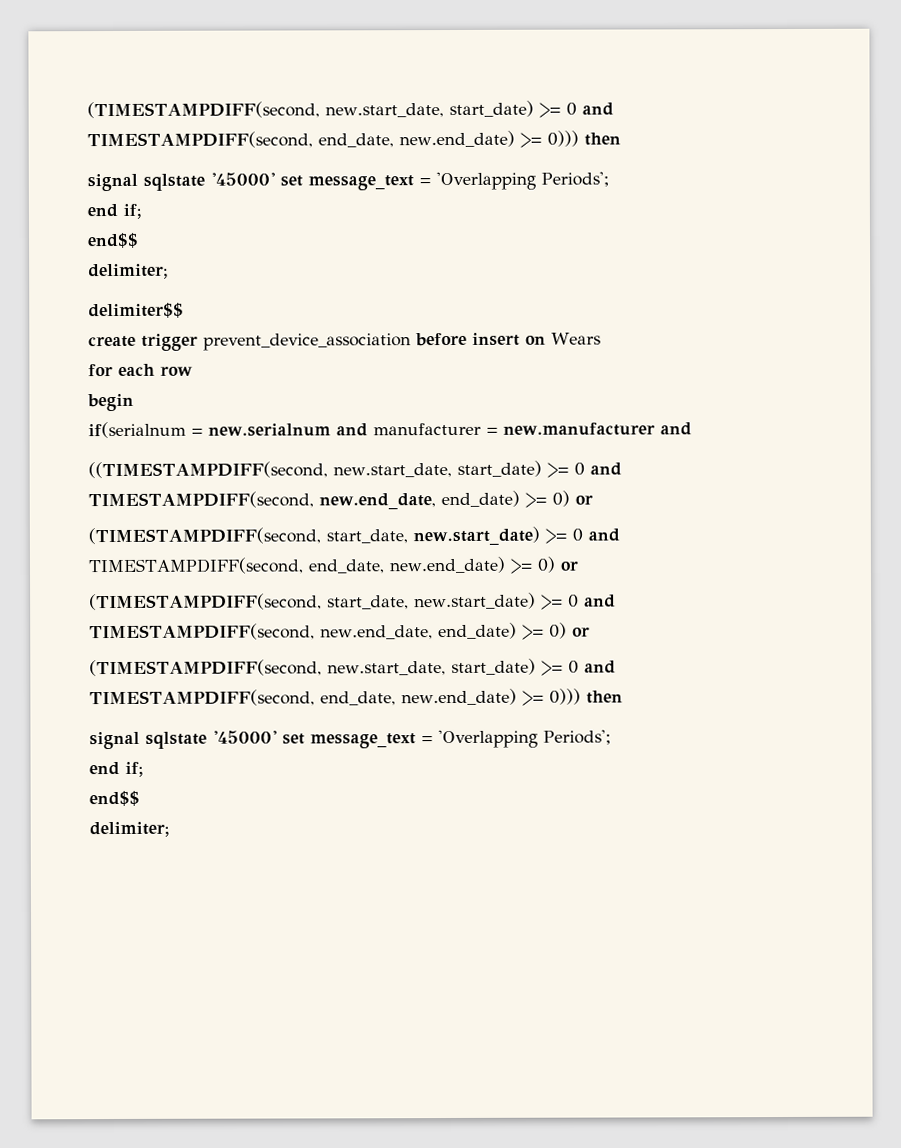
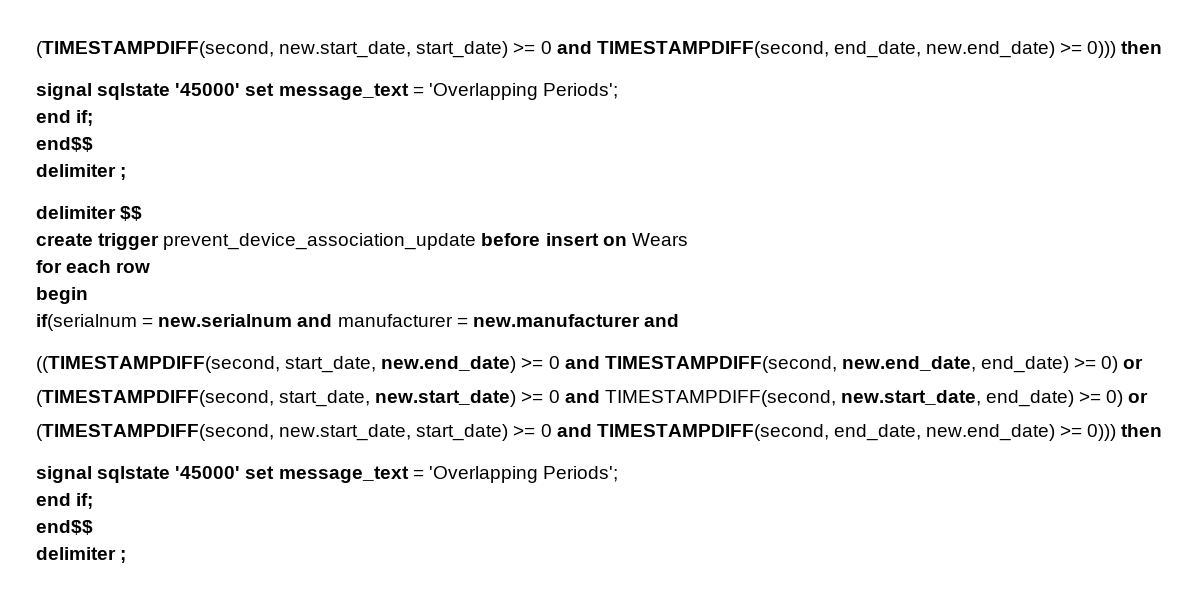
[88,263,168,280] [88,302,184,319] delimiter; // delimiter$$ -> [36,164,127,180] [36,206,143,221] delimiter ; // delimiter $$
[203,333,411,351] prevent_device_association -> [163,233,477,250] prevent_device_association_update
[332,460,542,478] new.start_date, start_date) -> [285,356,517,373] start_date, new.end_date)
[307,556,578,574] [89,592,616,611] [89,623,433,641] end_date, new.end_date) >= 0) or // (TIMESTAMPDIFF(second, start_date, new.start_date) >= 0 and TIMESTAMPDIFF(second, new.end_date, -> [840,390,981,406] new.start_date,
[89,821,169,838] delimiter; -> [36,547,127,563] delimiter ;

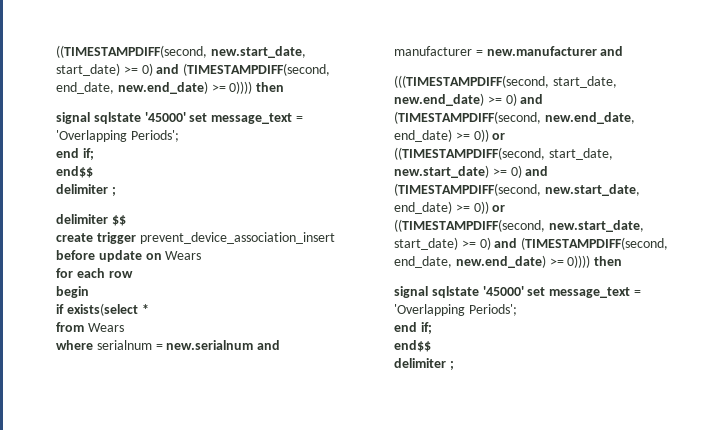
[36,41,1117,58] (TIMESTAMPDIFF(second, new.start_date, start_date) >= 0 and TIMESTAMPDIFF(second, end_date, new.end_date) >= 0))) -> [56,45,306,58] [56,63,331,76] [56,81,253,94] ((TIMESTAMPDIFF(second, new.start_date, start_date) >= 0) and (TIMESTAMPDIFF(second, end_date, new.end_date) >= 0))))
[163,233,599,250] prevent_device_association_update before insert -> [139,232,335,244] [56,250,142,262] prevent_device_association_insert before update
[36,314,137,331] if(serialnum -> [56,303,149,316] [56,322,124,332] [56,340,152,350] if exists(select * // from Wears // where serialnum
[36,356,280,373] ((TIMESTAMPDIFF(second, -> [394,75,549,88] (((TIMESTAMPDIFF(second,
[548,356,837,373] 0 and TIMESTAMPDIFF(second, -> [505,93,544,106] [394,111,541,124] 0) and (TIMESTAMPDIFF(second,
[1101,356,1144,373] [36,390,274,407] 0) or // (TIMESTAMPDIFF(second, -> [473,129,506,142] [394,147,545,160] 0)) or // ((TIMESTAMPDIFF(second,
[548,390,836,407] 0 and TIMESTAMPDIFF(second, -> [510,165,549,178] [394,183,541,196] 0) and (TIMESTAMPDIFF(second,
[1106,390,1149,407] [36,424,1117,441] 0) or // (TIMESTAMPDIFF(second, new.start_date, start_date) >= 0 and TIMESTAMPDIFF(second, end_date, new.end_date) >= 0))) -> [473,201,506,214] [394,219,644,232] [394,237,669,250] [394,255,591,268] 0)) or // ((TIMESTAMPDIFF(second, new.start_date, start_date) >= 0) and (TIMESTAMPDIFF(second, end_date, new.end_date) >= 0))))

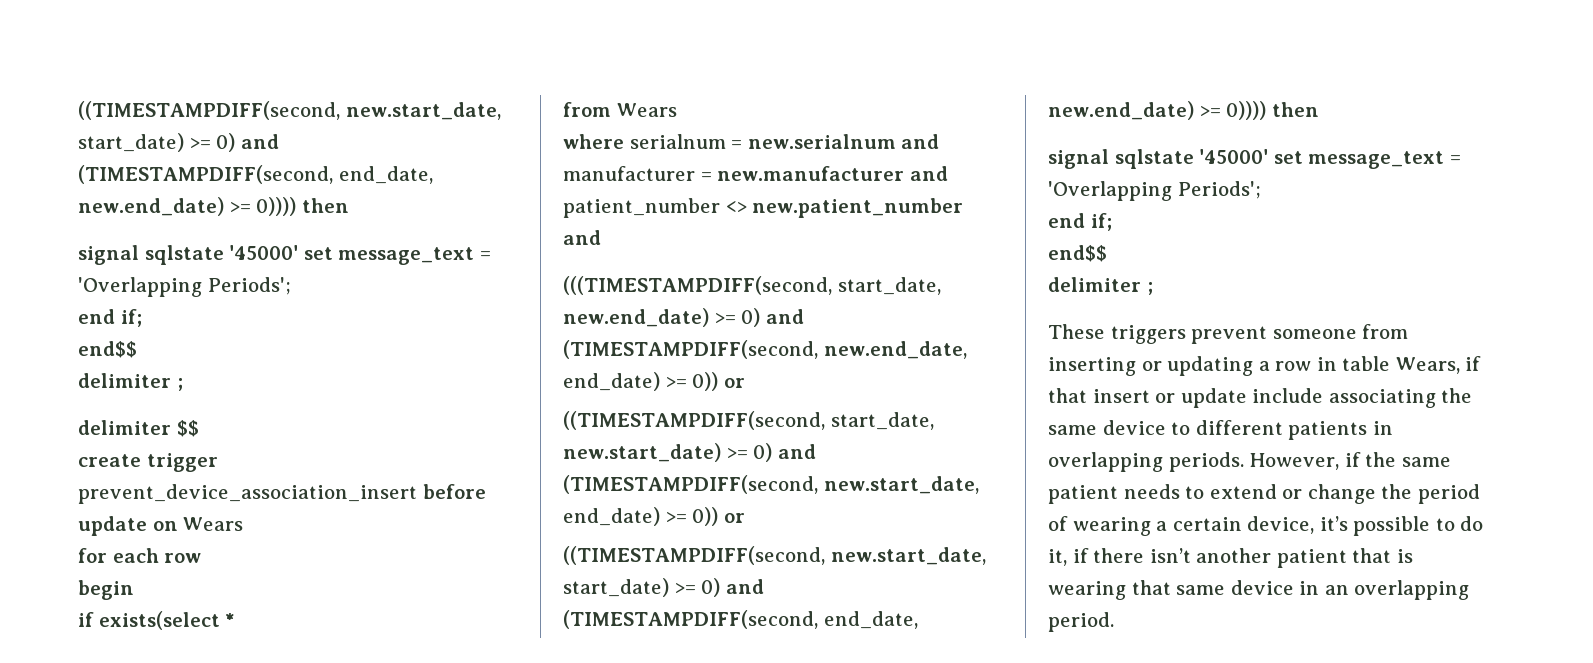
(624, 51) none -> [563,198,964,218] [563,230,601,245] patient_number <> new.patient_number and
(454, 365) none -> [1048,324,1409,344] [1048,356,1482,376] [1048,388,1473,408] [1048,420,1393,440] [1048,452,1451,472] [1048,484,1480,504] [1048,516,1484,536] [1048,548,1413,568] [1048,580,1470,600] [1048,612,1114,632] // These triggers prevent someone from inserting or updating a row in table Wears, if that insert or update include associating the same device to different patients in overlapping periods. However, if the same patient needs to extend or change the period of wearing a certain device, it’s possible to do it, if there isn’t another patient that is wearing that same device in an overlapping period.

